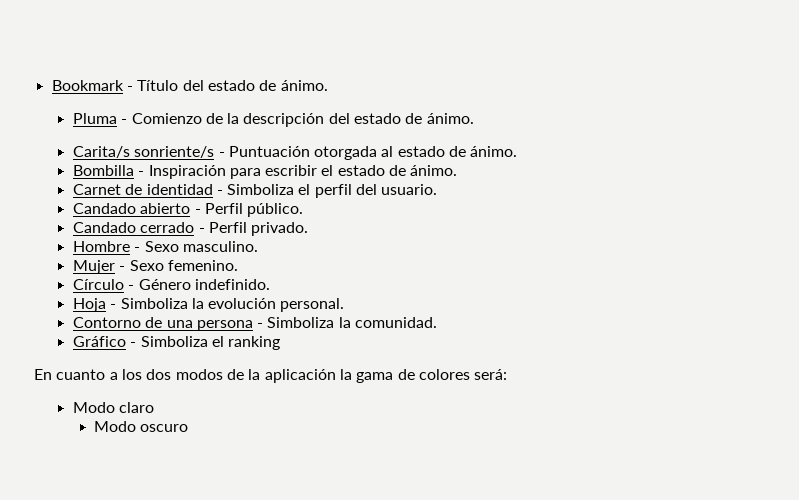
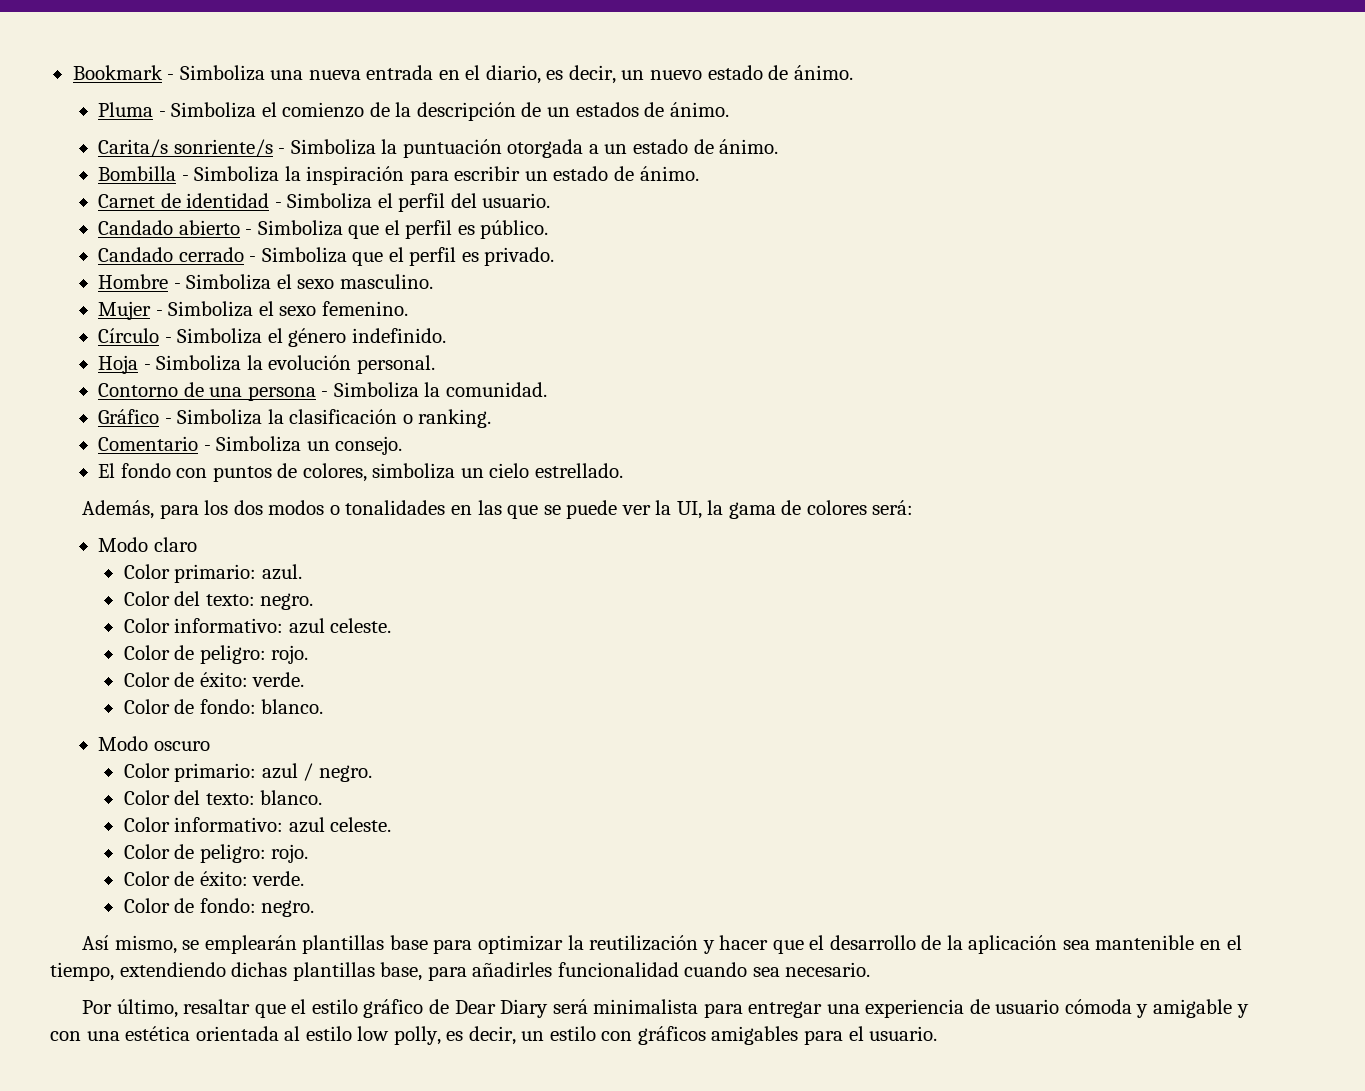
[137,80,204,91] Título del -> [179,65,702,84] Simboliza una nueva entrada en el diario, es decir, un nuevo
[131,113,402,127] Comienzo de la descripción del estado -> [171,102,639,121] Simboliza el comienzo de la descripción de un estados
[228,146,394,160] Puntuación otorgada al -> [290,139,628,158] Simboliza la puntuación otorgada a un
[148,165,226,179] Inspiración -> [194,166,405,185] Simboliza la inspiración
[321,165,334,176] el -> [524,171,548,181] un
[204,203,243,214] Perfil -> [257,220,475,239] Simboliza que el perfil es
[208,222,247,233] Perfil -> [261,247,479,266] Simboliza que el perfil es
[144,241,179,252] Sexo -> [186,274,335,290] Simboliza el sexo
[129,260,164,271] Sexo -> [168,301,317,317] Simboliza el sexo
[138,279,191,290] Género -> [177,328,347,347] Simboliza el género
[211,336,281,350] [34,369,336,383] el ranking // En cuanto a los dos modos de la aplicación -> [267,409,492,428] [98,436,403,455] [98,463,624,482] [82,500,702,519] la clasificación o ranking. // Comentario - Simboliza un consejo. // El fondo con puntos de colores, simboliza un cielo estrellado. // Además, para los dos modos o tonalidades en las que se puede ver la UI,
[94,421,189,432] Modo oscuro -> [123,564,302,583] [123,591,314,610] [123,618,392,634] [123,645,309,664] [123,672,305,687] [123,699,324,714] [98,736,210,751] [123,763,372,782] [123,790,323,805] [123,817,392,833] [123,844,309,863] [123,871,305,886] [123,898,315,917] [82,935,1242,954] [50,962,871,981] [82,999,1249,1018] [50,1026,938,1045] Color primario: azul. // Color del texto: negro. // Color informativo: azul celeste. // Color de peligro: rojo. // Color de éxito: verde. // Color de fondo: blanco. // Modo oscuro // Color primario: azul / negro. // Color del texto: blanco. // Color informativo: azul celeste. // Color de peligro: rojo. // Color de éxito: verde. // Color de fondo: negro. // Así mismo, se emplearán plantillas base para optimizar la reutilización y hacer que el desarrollo de la aplicación sea mantenible en el tiempo, extendiendo dichas plantillas base, para añadirles funcionalidad cuando sea necesario. // Por último, resaltar que el estilo gráfico de Dear Diary será minimalista para entregar una experiencia de usuario cómoda y amigable y con una estética orientada al estilo low polly, es decir, un estilo con gráficos amigables para el usuario.

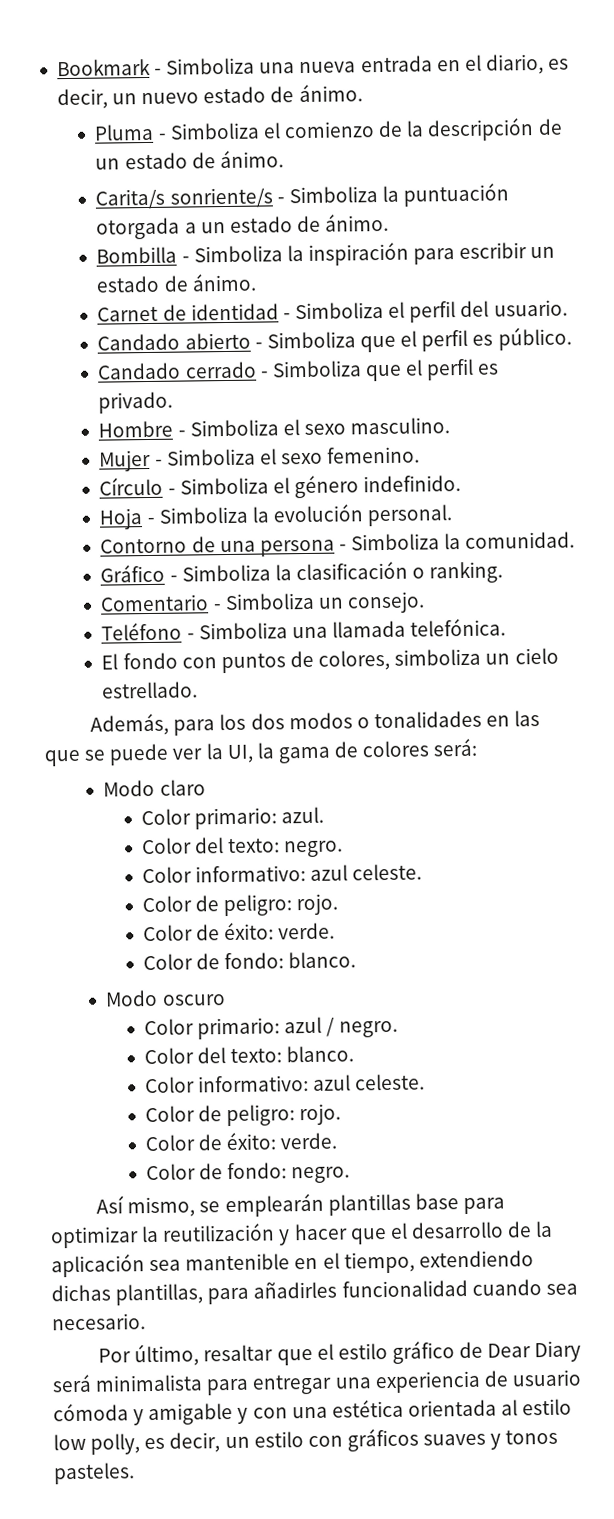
[575,102,639,117] estados -> [124,152,188,170] estado
(403, 445) none -> [101,618,507,641] // Teléfono - Simboliza una llamada telefónica.
[292,962,423,981] plantillas base, -> [115,1283,204,1306] plantillas,
[711,1026,938,1045] amigables para el usuario. -> [423,1429,559,1450] [53,1462,135,1485] suaves y tonos pasteles.

